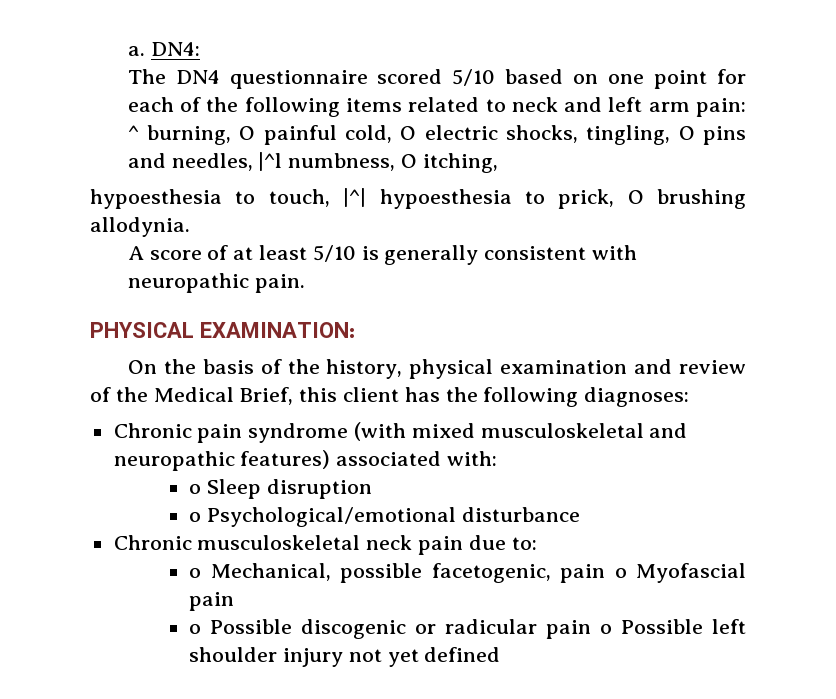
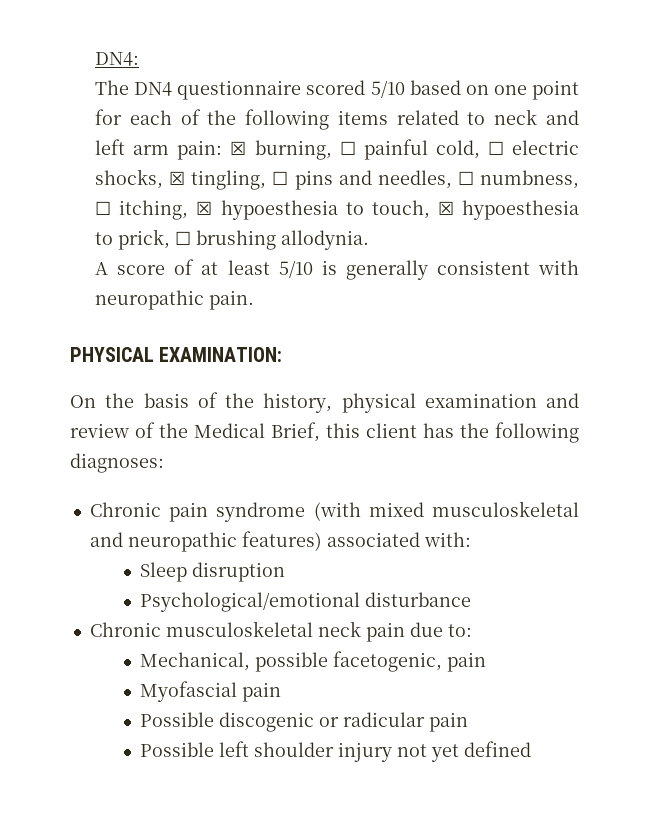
[127,46,145,56] a. -> (95, 59) none
[127,125,256,145] ^ burning, O -> [230,140,356,160] ☒ burning, ☐
[400,126,417,140] O -> [487,141,504,155] ☐
[586,125,746,145] [127,152,417,171] tingling, O pins and needles, |^l numbness, O -> [169,170,579,190] [95,201,112,215] ☒ tingling, ☐ pins and needles, ☐ numbness, ☐
(498, 163) // -> [196,201,213,215] ☒
[343,188,367,207] |^| -> [437,201,454,215] ☒
[627,190,644,204] O -> [175,231,192,245] ☐
[189,484,202,494] o -> (471, 539) none
[189,512,202,522] o -> (286, 572) none
[189,568,202,578] o -> (472, 630) none
[614,568,627,578] o -> (487, 662) //
[189,624,202,634] o -> (282, 692) none
[600,624,613,634] o -> (469, 722) //

